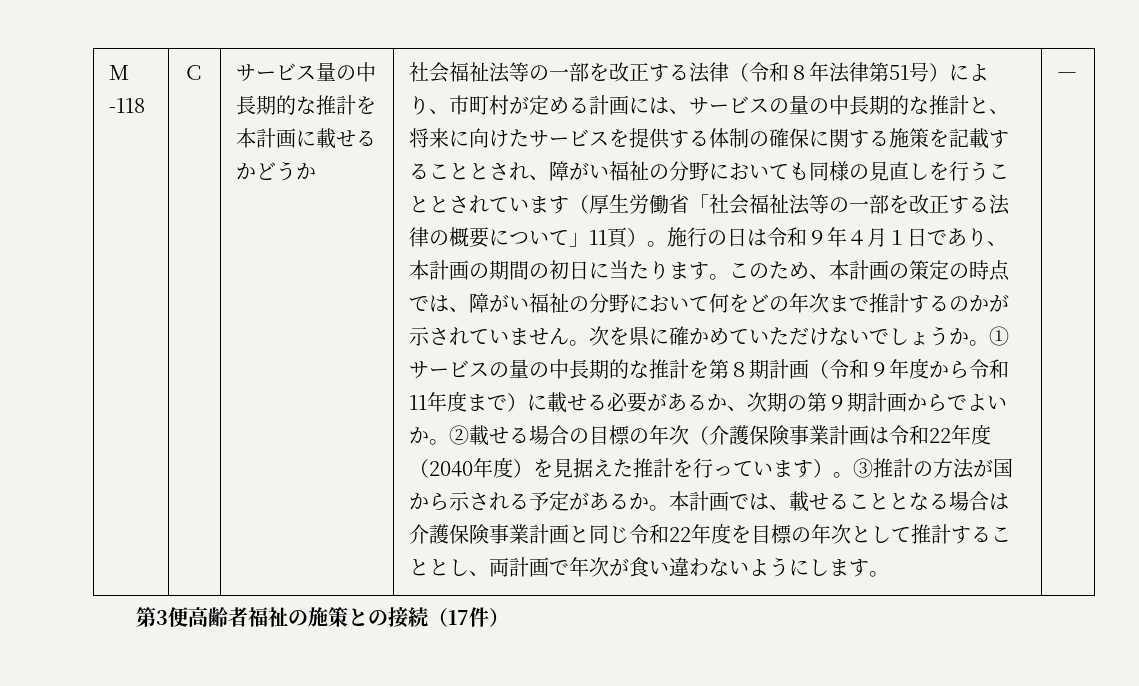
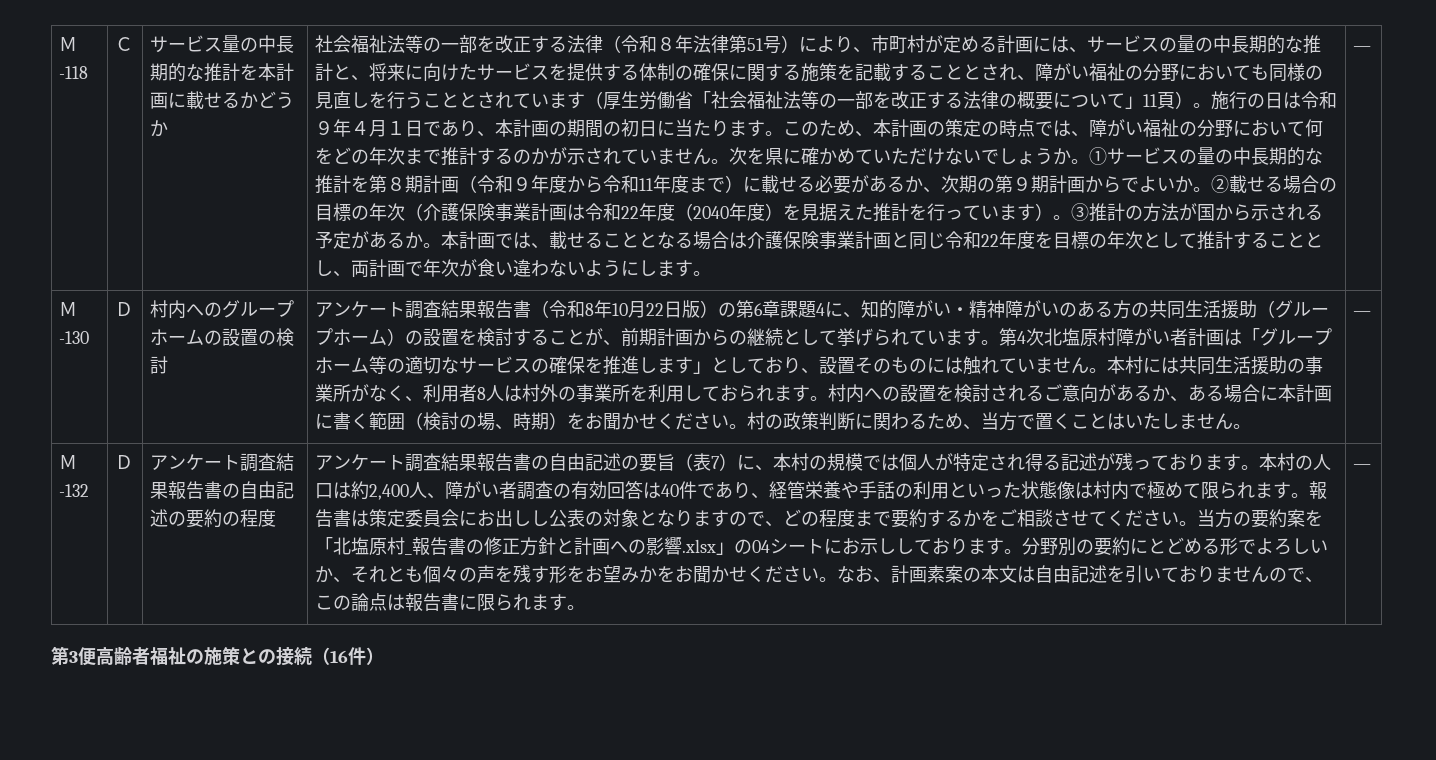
(1077, 76) none -> [59,302,78,316] [59,331,90,344] [115,302,134,316] [150,300,295,319] [150,328,295,346] [150,356,169,374] [315,300,1330,319] [315,328,1333,346] [315,356,1324,375] [315,384,1333,403] [315,412,1252,431] [1353,311,1372,316] [59,455,78,469] [59,484,90,497] [115,455,134,469] [150,453,295,472] [150,481,295,499] [150,509,277,528] [315,453,1332,472] [315,481,1328,500] [315,509,1324,528] [315,537,1329,556] [315,565,1324,583] [315,593,586,611] [1353,464,1372,469] // Ｍ-130 | Ｄ | 村内へのグループホームの設置の検討 | アンケート調査結果報告書（令和8年10月22日版）の第6章課題4に、知的障がい・精神障がいのある方の共同生活援助（グループホーム）の設置を検討することが、前期計画からの継続として挙げられています。第4次北塩原村障がい者計画は「グループホーム等の適切なサービスの確保を推進します」としており、設置そのものには触れていません。本村には共同生活援助の事業所がなく、利用者8人は村外の事業所を利用しておられます。村内への設置を検討されるご意向があるか、ある場合に本計画に書く範囲（検討の場、時期）をお聞かせください。村の政策判断に関わるため、当方で置くことはいたしません。 | ― // Ｍ-132 | Ｄ | アンケート調査結果報告書の自由記述の要約の程度 | アンケート調査結果報告書の自由記述の要旨（表7）に、本村の規模では個人が特定され得る記述が残っております。本村の人口は約2,400人、障がい者調査の有効回答は40件であり、経管栄養や手話の利用といった状態像は村内で極めて限られます。報告書は策定委員会にお出しし公表の対象となりますので、どの程度まで要約するかをご相談させてください。当方の要約案を「北塩原村_報告書の修正方針と計画への影響.xlsx」の04シートにお示ししております。分野別の要約にとどめる形でよろしいか、それとも個々の声を残す形をお望みかをお聞かせください。なお、計画素案の本文は自由記述を引いておりませんので、この論点は報告書に限られます。 | ―
[447,610,469,625] 17 -> [330,650,348,663] 16

